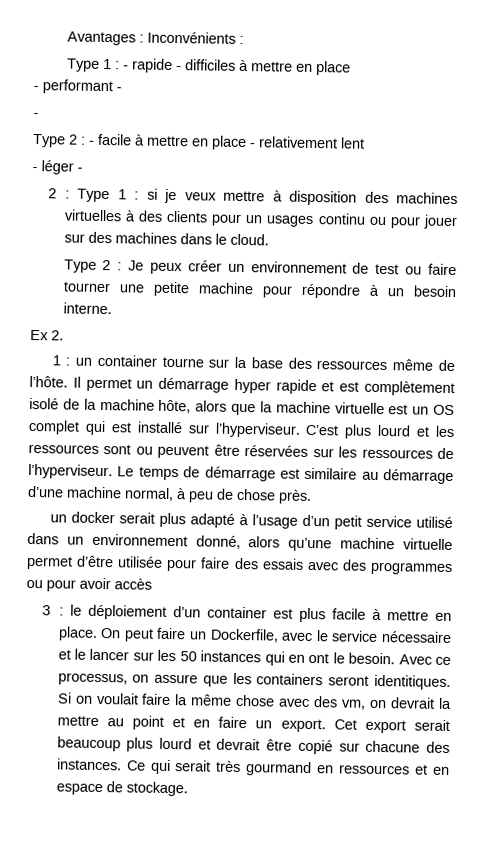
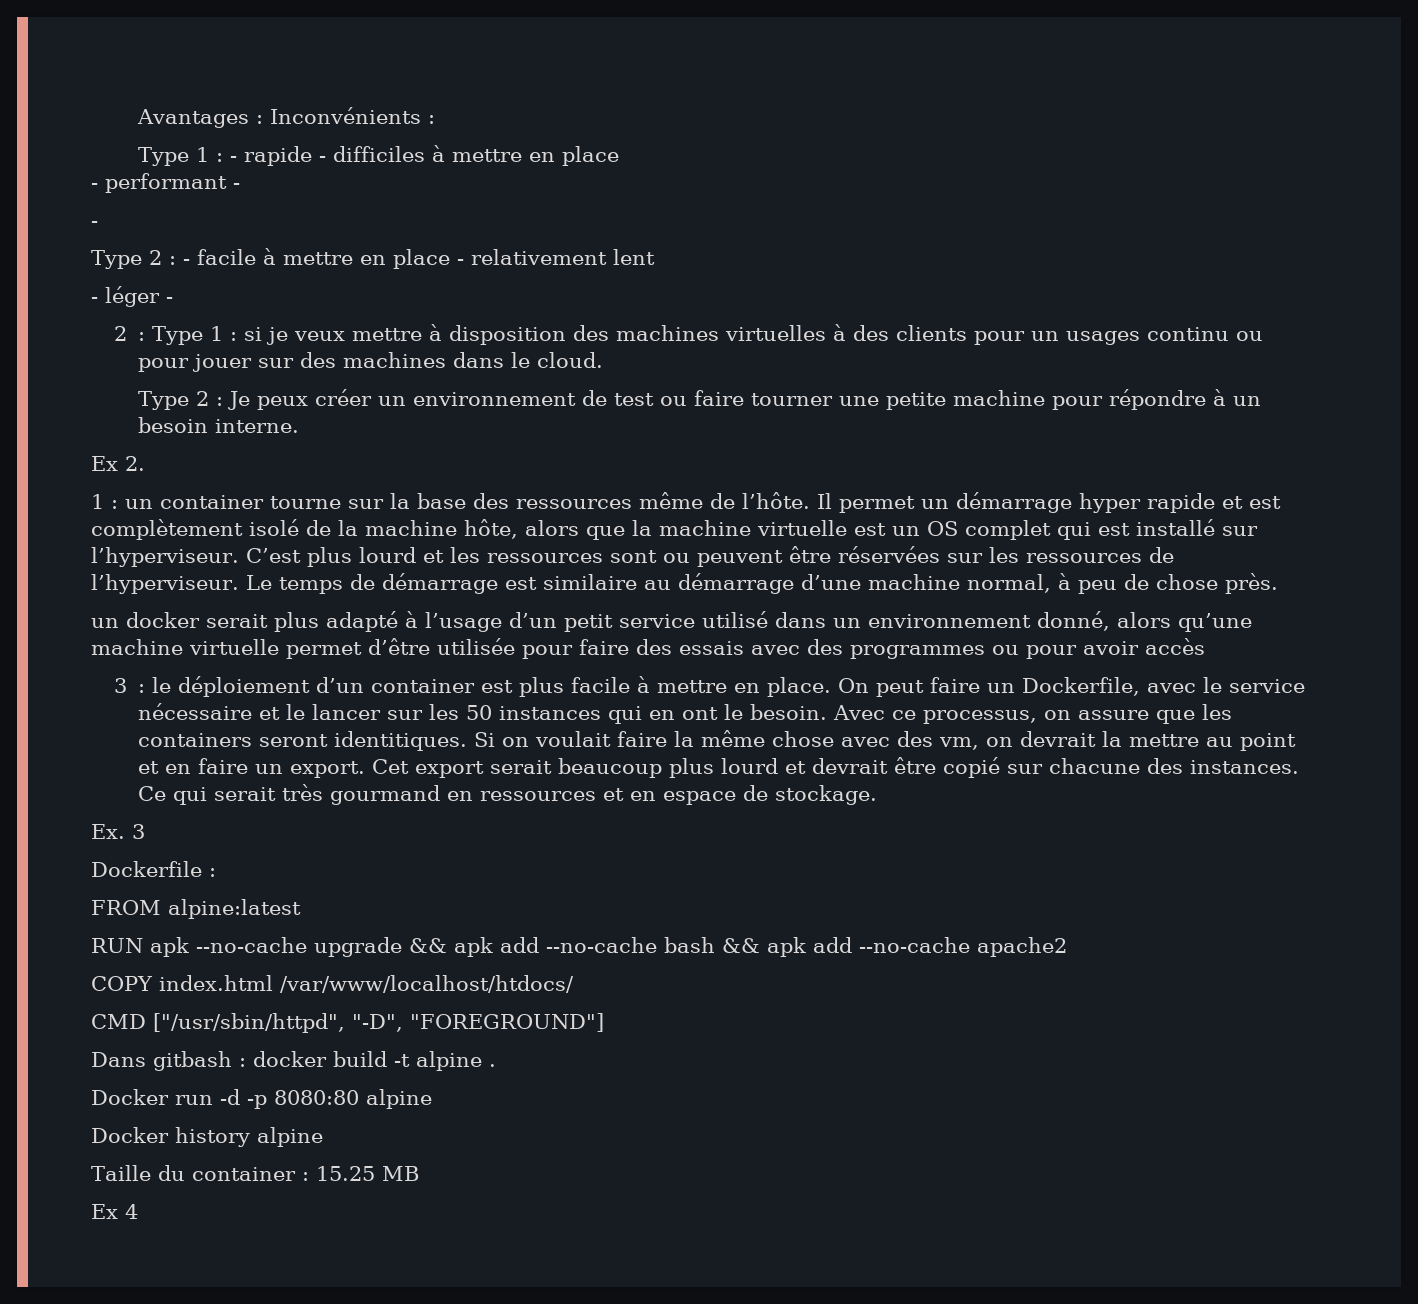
(188, 789) none -> [91,824,145,839] [91,861,216,877] [91,899,301,919] [91,937,1067,957] [91,975,574,993] [91,1013,604,1033] [91,1051,496,1071] [91,1089,432,1109] [91,1127,323,1147] [91,1165,419,1181] [91,1204,138,1219] // Ex. 3 // Dockerfile : // FROM alpine:latest // RUN apk --no-cache upgrade && apk add --no-cache bash && apk add --no-cache apache2 // COPY index.html /var/www/localhost/htdocs/ // CMD ["/usr/sbin/httpd", "-D", "FOREGROUND"] // Dans gitbash : docker build -t alpine . // Docker run -d -p 8080:80 alpine // Docker history alpine // Taille du container : 15.25 MB // Ex 4

